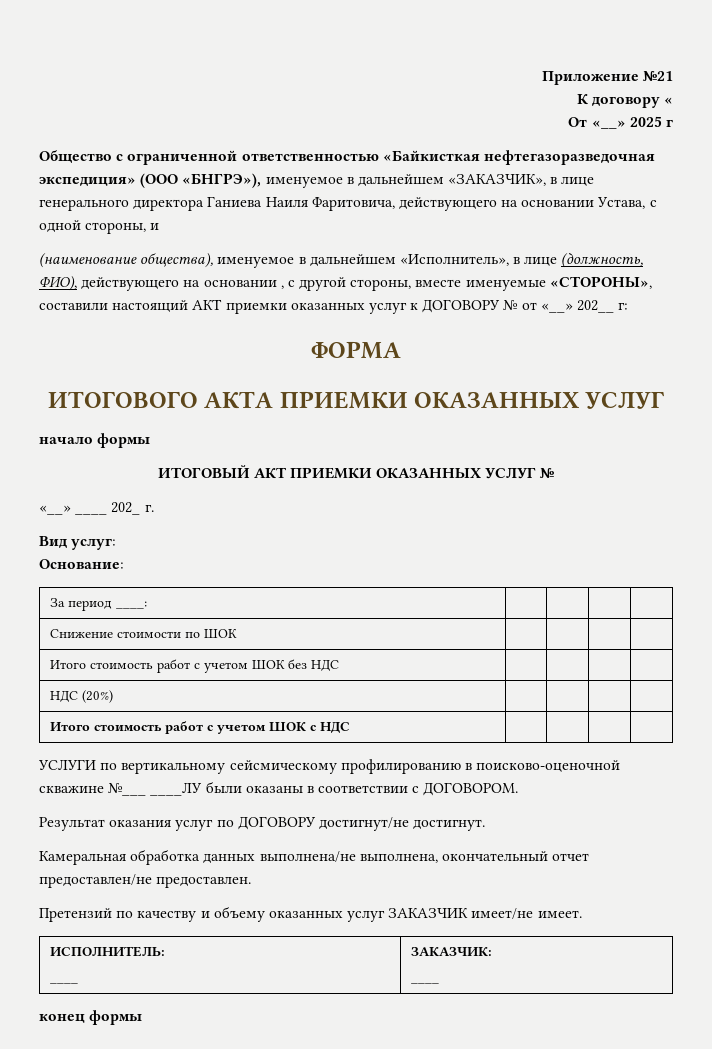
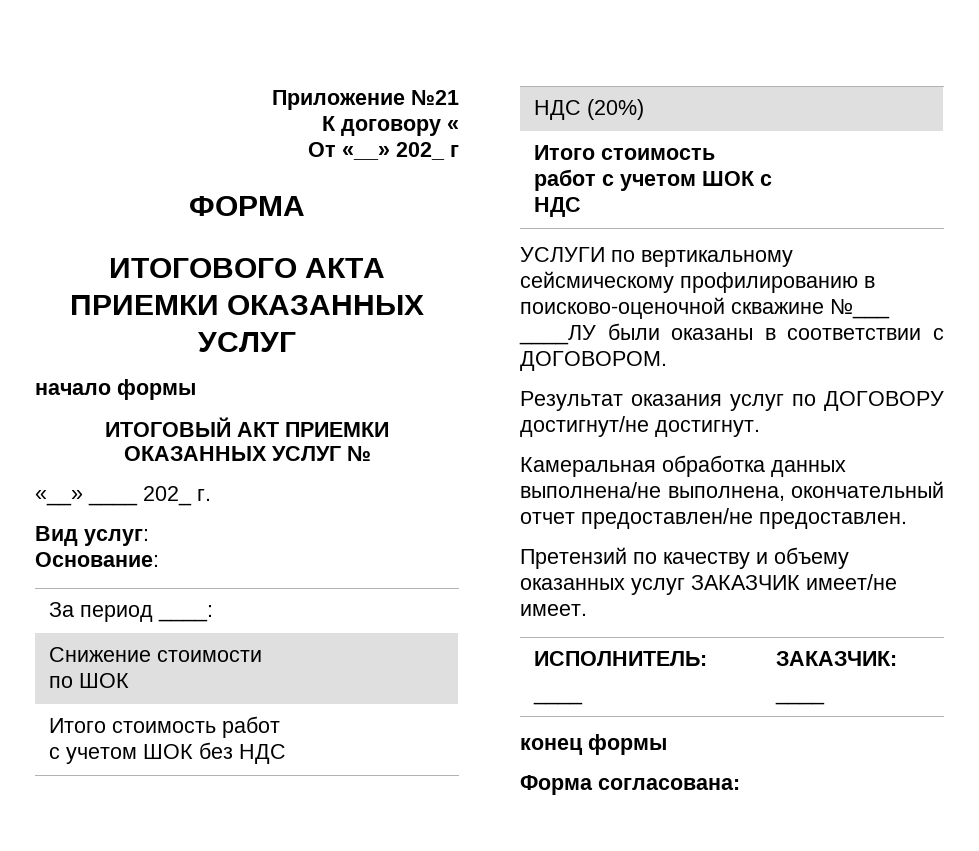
[629,116,662,127] 2025 -> [396,142,445,160] 202_
[39,150,655,165] [39,173,595,188] [39,197,657,211] [39,220,160,234] [39,252,644,268] [39,276,652,291] [39,299,629,314] // Общество с ограниченной ответственностью «Байкисткая нефтегазоразведочная экспедиция» (ООО «БНГРЭ»), именуемое в дальнейшем «ЗАКАЗЧИК», в лице генерального директора Ганиева Наиля Фаритовича, действующего на основании Устава, с одной стороны, и // (наименование общества), именуемое в дальнейшем «Исполнитель», в лице (должность, ФИО), действующего на основании , с другой стороны, вместе именуемые «СТОРОНЫ», составили настоящий АКТ приемки оказанных услуг к ДОГОВОРУ № от «__» 202__ г: -> (459, 151) none
(143, 1017) none -> [520,775,740,795] // Форма согласована:

